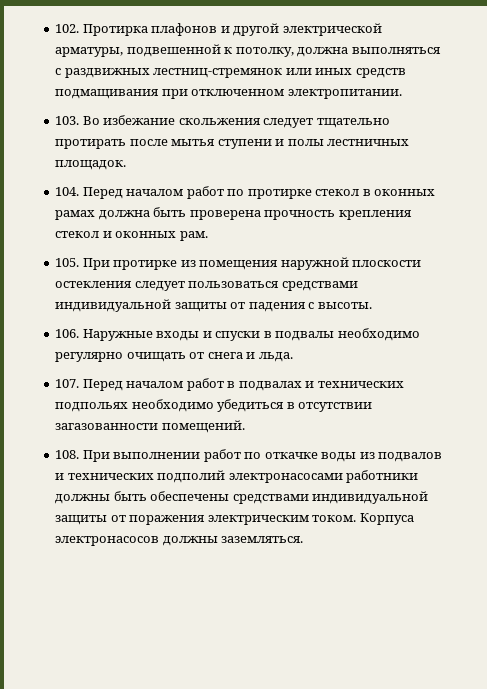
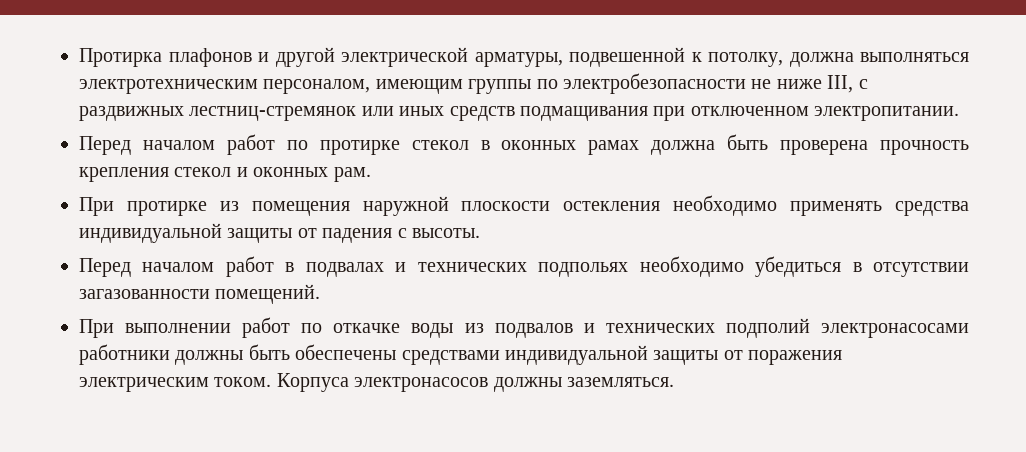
[55,24,80,33] 102. -> (79, 57) none
(441, 50) none -> [79,73,854,94] электротехническим персоналом, имеющим группы по электробезопаcности не ниже III,
[55,115,390,128] [55,139,410,149] [55,160,127,170] [55,187,80,196] 103. Во избежание скольжения следует тщательно протирать после мытья ступени и полы лестничных площадок. // 104. -> (960, 113) none
[55,258,80,267] 105. -> (371, 174) none
[134,281,358,291] следует пользоваться средствами -> [673,195,970,216] необходимо применять средства
[55,328,420,341] [55,352,293,362] [55,379,80,388] 106. Наружные входы и спуски в подвалы необходимо регулярно очищать от снега и льда. // 107. -> (480, 233) none
[55,450,80,459] 108. -> (321, 294) none

